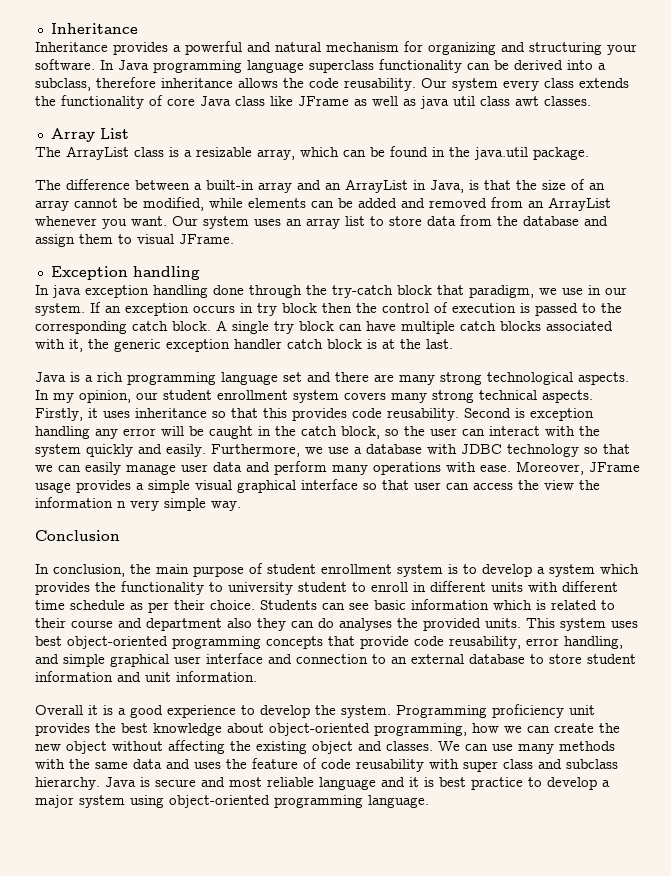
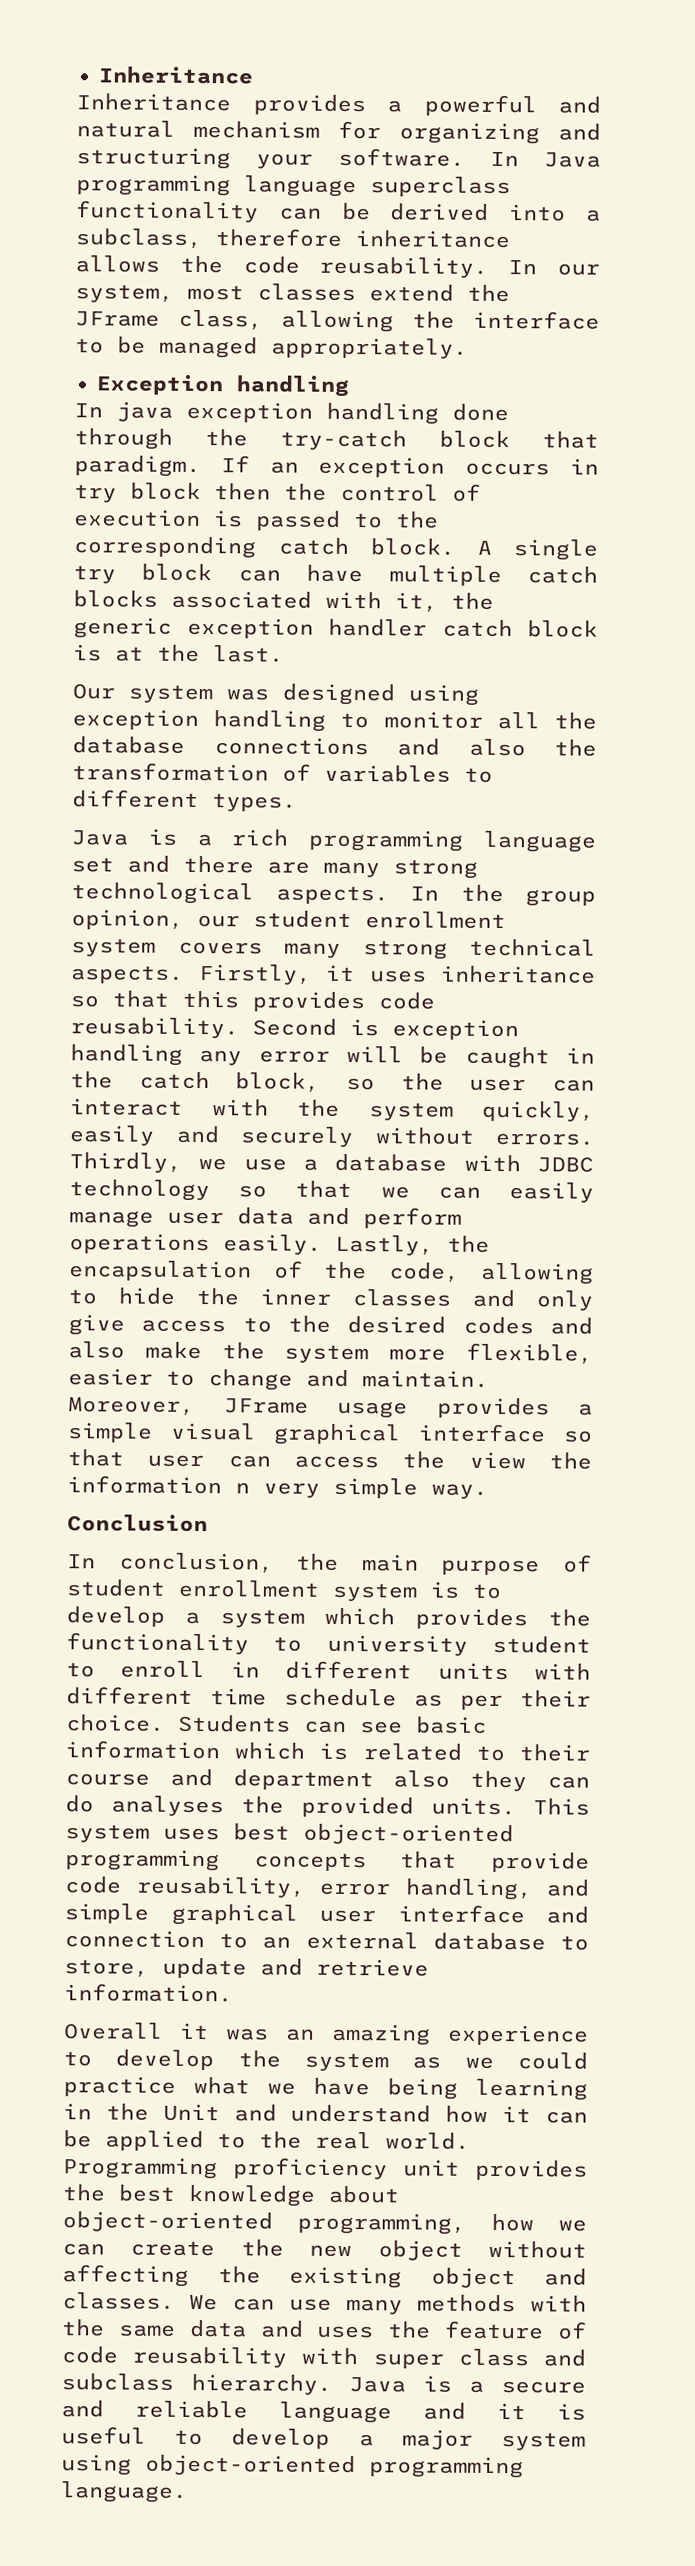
[421,78,629,91] [35,95,591,109] [50,128,129,142] [35,146,589,160] [35,179,605,193] [35,197,611,211] [35,215,608,229] [35,234,234,247] Our system every class extends the functionality of core Java class like JFrame as well as java util class awt classes. // Array List // The ArrayList class is a resizable array, which can be found in the java.util package. // The difference between a built-in array and an ArrayList in Java, is that the size of an array cannot be modified, while elements can be added and removed from an ArrayList whenever you want. Our system uses an array list to store data from the database and assign them to visual JFrame. -> [508,260,600,276] [75,283,510,303] [75,309,600,333] [75,336,468,359] In our system, most classes extend the JFrame class, allowing the interface to be managed appropriately.
[469,285,627,298] [35,303,85,316] paradigm, we use in our system. -> [74,455,201,478] paradigm.
(453, 344) none -> [72,683,479,706] [72,709,597,732] [72,736,597,757] [72,762,493,783] [72,789,297,812] // Our system was designed using exception handling to monitor all the database connections and also the transformation of variables to different types.
[53,393,74,403] my -> [460,884,596,907] the group
[86,444,300,457] quickly and easily. Furthermore, -> [482,1100,595,1122] [69,1125,594,1148] [69,1152,182,1173] quickly, easily and securely without errors. Thirdly,
[332,462,511,475] many operations with ease. -> [69,1233,490,1256] [69,1260,594,1285] [68,1287,593,1311] [68,1314,593,1336] [68,1341,593,1365] [68,1368,489,1391] operations easily. Lastly, the encapsulation of the code, allowing to hide the inner classes and only give access to the desired codes and also make the system more flexible, easier to change and maintain.
[549,654,636,664] [35,671,171,682] store student information and unit -> [64,1957,429,1979] store, update and retrieve
[103,705,163,718] is a good -> [225,2023,431,2046] was an amazing
[341,705,391,718] system. -> [304,2052,588,2072] [63,2076,588,2101] [63,2103,588,2124] [63,2130,470,2152] system as we could practice what we have being learning in the Unit and understand how it can be applied to the real world.
(150, 782) none -> [469,2380,484,2393] a
[229,777,262,787] most -> (104, 2409) none
[439,777,523,790] best practice -> [61,2426,146,2445] useful

